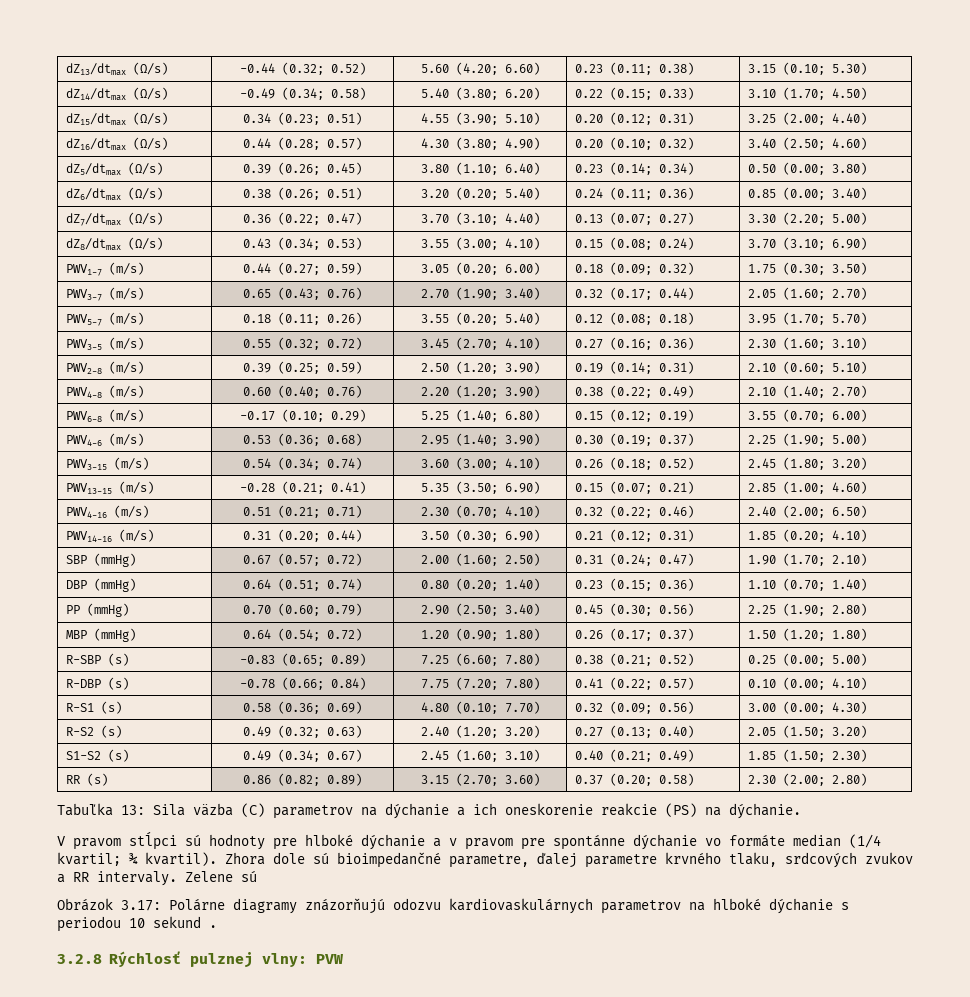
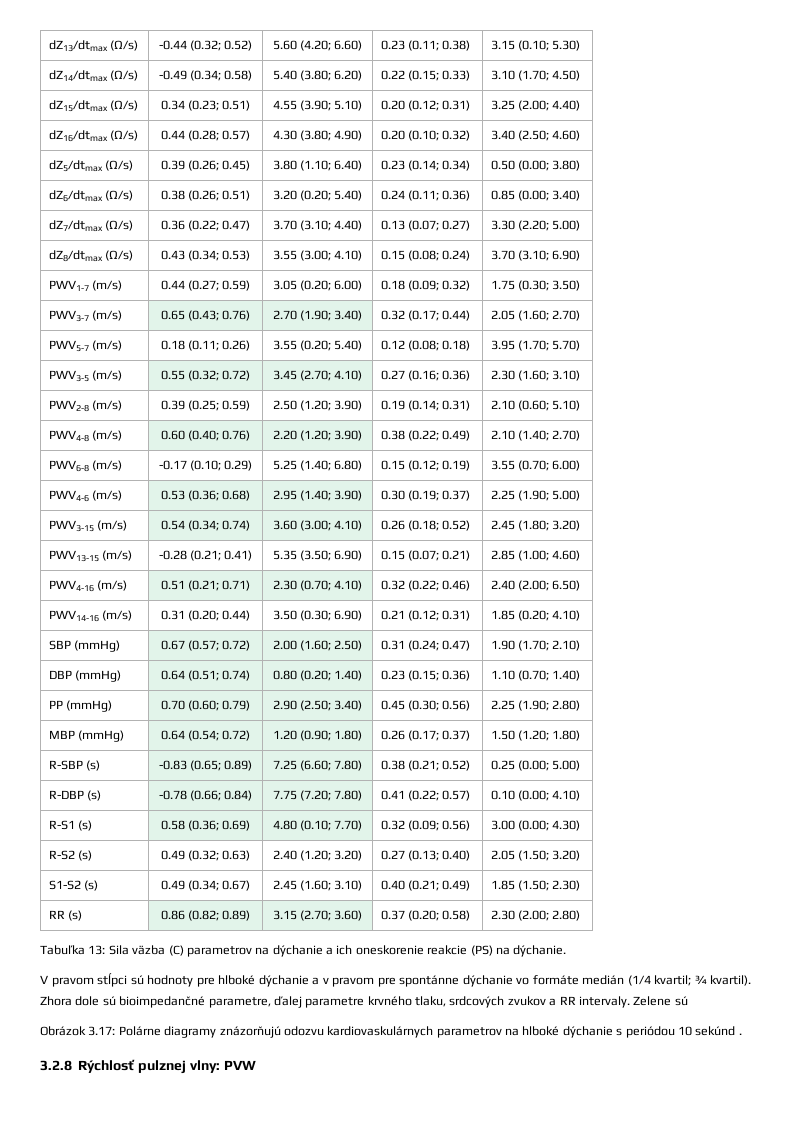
[793,834,841,847] median -> [582,975,624,985] medián
[57,916,201,932] periodou 10 sekund -> [625,1026,736,1038] periódou 10 sekúnd

